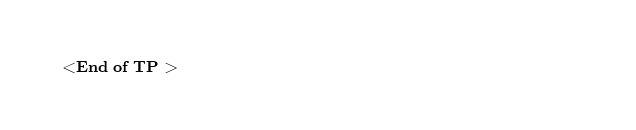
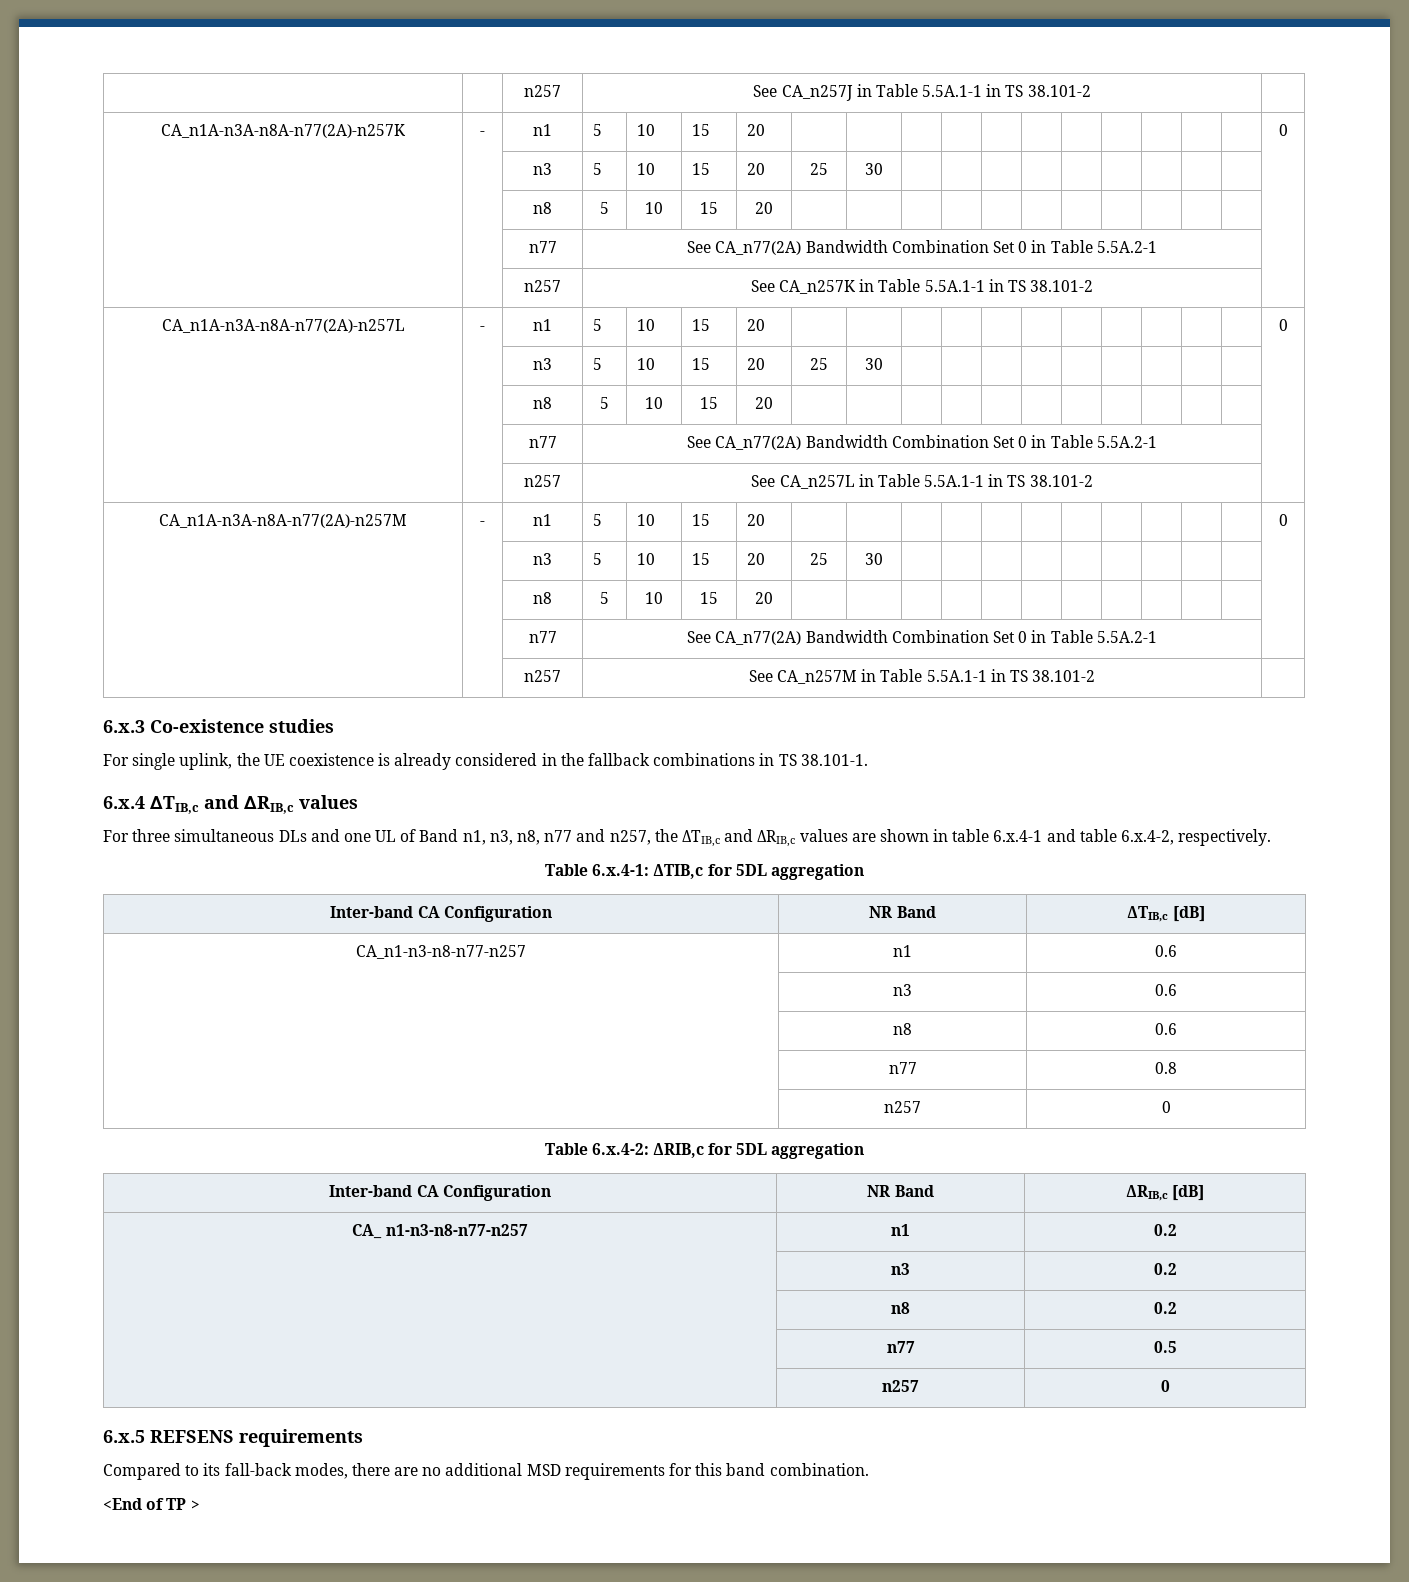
(62, 67) none -> [524,85,561,97] [753,84,1091,101] [161,124,406,138] [480,131,485,136] [533,124,552,136] [593,124,603,136] [637,124,656,136] [692,124,711,136] [747,124,766,136] [1278,124,1288,136] [533,163,552,175] [593,163,603,175] [637,163,656,175] [692,163,711,175] [747,163,766,175] [810,163,828,175] [865,163,883,175] [533,202,552,214] [600,202,609,214] [645,202,663,214] [700,202,718,214] [755,202,773,214] [528,241,557,253] [687,240,1157,255] [524,280,561,292] [750,279,1094,294] [161,319,405,333] [480,326,485,331] [533,319,552,331] [593,319,603,331] [637,319,656,331] [692,319,711,331] [747,319,766,331] [1278,319,1288,331] [533,358,552,370] [593,358,603,370] [637,358,656,370] [692,358,711,370] [747,358,766,370] [810,358,828,370] [865,358,883,370] [533,397,552,409] [600,397,609,409] [645,397,663,409] [700,397,718,409] [755,397,773,409] [528,436,557,448] [687,435,1157,450] [524,475,561,487] [751,474,1093,489] [159,514,407,528] [480,521,485,526] [533,514,552,526] [593,514,603,526] [637,514,656,526] [692,514,711,526] [747,514,766,526] [1278,514,1288,526] [533,553,552,565] [593,553,603,565] [637,553,656,565] [692,553,711,565] [747,553,766,565] [810,553,828,565] [865,553,883,565] [533,592,552,604] [600,592,609,604] [645,592,663,604] [700,592,718,604] [755,592,773,604] [528,631,557,643] [687,630,1157,645] [524,670,561,682] [748,669,1096,684] [103,719,334,733] [103,753,868,770] [103,795,358,814] [103,829,1272,847] [545,864,864,880] [330,906,552,922] [869,906,936,918] [1127,906,1205,922] [356,945,526,959] [893,945,912,957] [1155,945,1177,957] [893,984,912,996] [1155,984,1177,996] [893,1023,912,1035] [1155,1023,1177,1035] [888,1062,917,1074] [1155,1062,1177,1074] [884,1101,921,1113] [1161,1101,1171,1113] [544,1143,865,1159] [329,1185,551,1201] [867,1185,934,1197] [1125,1185,1205,1201] [352,1224,528,1239] [891,1224,910,1236] [1153,1224,1177,1236] [891,1263,910,1275] [1153,1263,1177,1275] [891,1302,910,1314] [1153,1302,1177,1314] [886,1341,915,1353] [1153,1341,1177,1353] [882,1380,919,1392] [1160,1380,1170,1392] [103,1429,363,1447] [103,1463,869,1480] | | n257 | See CA_n257J in Table 5.5A.1-1 in TS 38.101-2 | // CA_n1A-n3A-n8A-n77(2A)-n257K | - | n1 | 5 | 10 | 15 | 20 | | | | | | | | | | | | 0 // | | n3 | 5 | 10 | 15 | 20 | 25 | 30 | | | | | | | | | | // | | n8 | 5 | 10 | 15 | 20 | | | | | | | | | | | | // | | n77 | See CA_n77(2A) Bandwidth Combination Set 0 in Table 5.5A.2-1 | // | | n257 | See CA_n257K in Table 5.5A.1-1 in TS 38.101-2 | // CA_n1A-n3A-n8A-n77(2A)-n257L | - | n1 | 5 | 10 | 15 | 20 | | | | | | | | | | | | 0 // | | n3 | 5 | 10 | 15 | 20 | 25 | 30 | | | | | | | | | | // | | n8 | 5 | 10 | 15 | 20 | | | | | | | | | | | | // | | n77 | See CA_n77(2A) Bandwidth Combination Set 0 in Table 5.5A.2-1 | // | | n257 | See CA_n257L in Table 5.5A.1-1 in TS 38.101-2 | // CA_n1A-n3A-n8A-n77(2A)-n257M | - | n1 | 5 | 10 | 15 | 20 | | | | | | | | | | | | 0 // | | n3 | 5 | 10 | 15 | 20 | 25 | 30 | | | | | | | | | | // | | n8 | 5 | 10 | 15 | 20 | | | | | | | | | | | | // | | n77 | See CA_n77(2A) Bandwidth Combination Set 0 in Table 5.5A.2-1 | // | | n257 | See CA_n257M in Table 5.5A.1-1 in TS 38.101-2 | // 6.x.3 Co-existence studies // For single uplink, the UE coexistence is already considered in the fallback combinations in TS 38.101-1. // 6.x.4 ∆TIB,c and ∆RIB,c values // For three simultaneous DLs and one UL of Band n1, n3, n8, n77 and n257, the ΔTIB,c and ΔRIB,c values are shown in table 6.x.4-1 and table 6.x.4-2, respectively. // Table 6.x.4-1: ΔTIB,c for 5DL aggregation // Inter-band CA Configuration | NR Band | ΔTIB,c [dB] // CA_n1-n3-n8-n77-n257 | n1 | 0.6 // | n3 | 0.6 // | n8 | 0.6 // | n77 | 0.8 // | n257 | 0 // Table 6.x.4-2: ΔRIB,c for 5DL aggregation // Inter-band CA Configuration | NR Band | ΔRIB,c [dB] // CA_ n1-n3-n8-n77-n257 | n1 | 0.2 // | n3 | 0.2 // | n8 | 0.2 // | n77 | 0.5 // | n257 | 0 // 6.x.5 REFSENS requirements // Compared to its fall-back modes, there are no additional MSD requirements for this band combination. //

